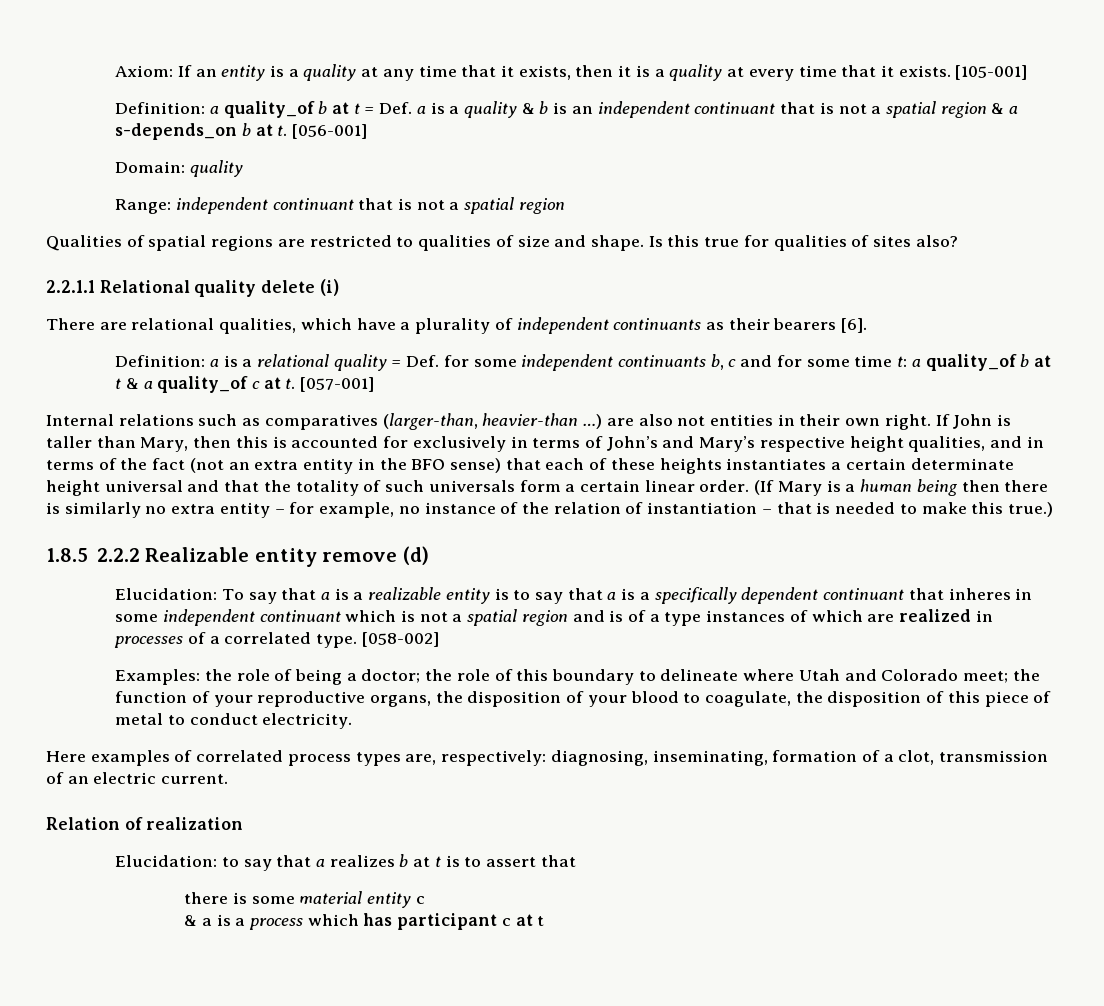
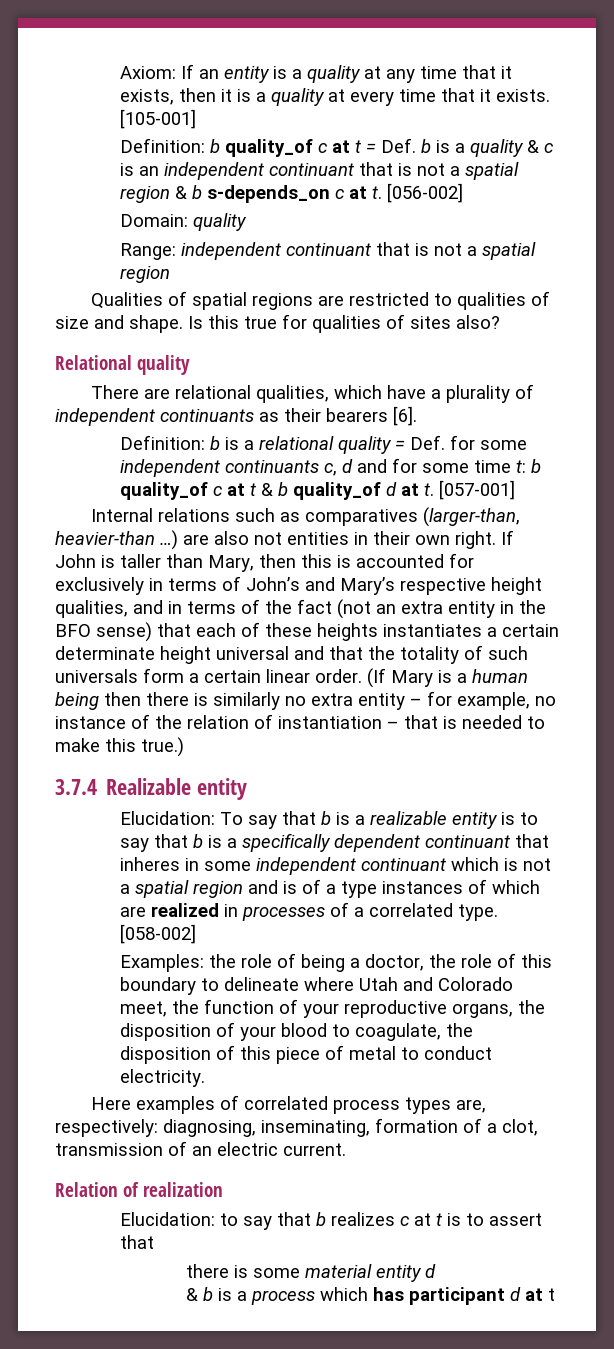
[209,101,328,118] a quality_of b -> [210,139,328,157] b quality_of c
[416,106,426,114] a -> [421,139,432,153] b
[539,101,549,114] b -> [544,143,554,153] c
[1009,106,1019,114] [115,123,367,140] a s-depends_on b at t. [056-001] -> [192,183,464,203] b s-depends_on c at t. [056-002]
[46,280,95,293] 2.2.1.1 -> (500, 322) none
[261,279,339,296] delete (i) -> (190, 365) none
[209,359,219,367] a -> [210,436,221,450] b
[710,354,737,370] b, c -> [324,459,354,476] c, d
[911,354,1052,371] [115,376,260,393] a quality_of b at t & a quality_of c -> [531,459,542,473] [120,482,398,500] b quality_of c at t & b quality_of d
[46,548,140,562] 1.8.5 2.2.2 -> [55,779,97,795] 3.7.4
[322,546,429,565] remove (d) -> (248, 789) none
[320,592,330,600] a -> [321,811,332,825] b
[607,592,617,600] a -> [193,834,204,848] b
[361,669,421,683] doctor; -> [365,954,425,971] doctor,
[963,671,1009,683] meet; -> [120,1001,168,1017] meet,
[315,854,409,867] a realizes b -> [316,1212,410,1226] b realizes c
[415,896,425,904] [184,915,212,926] c // & a -> [424,1264,436,1278] [185,1287,213,1301] d // & b
[501,918,511,926] c -> [509,1287,521,1301] d

